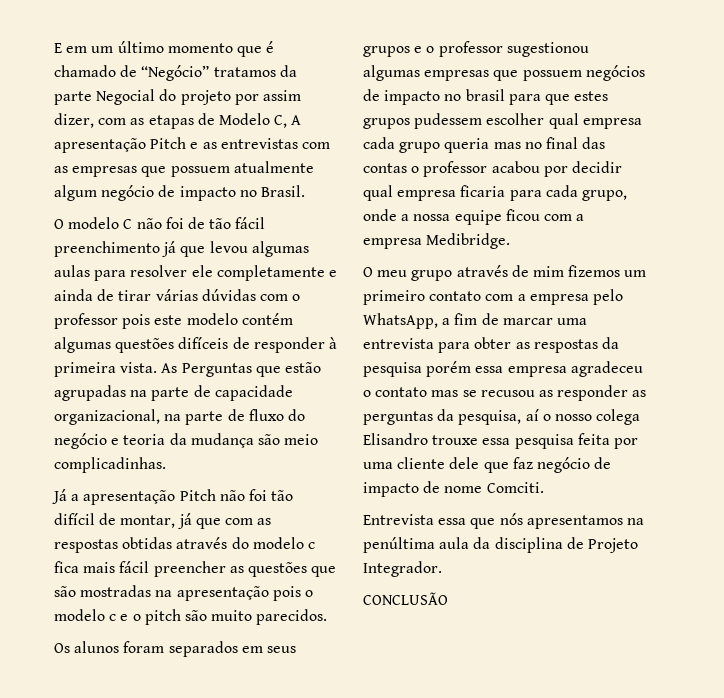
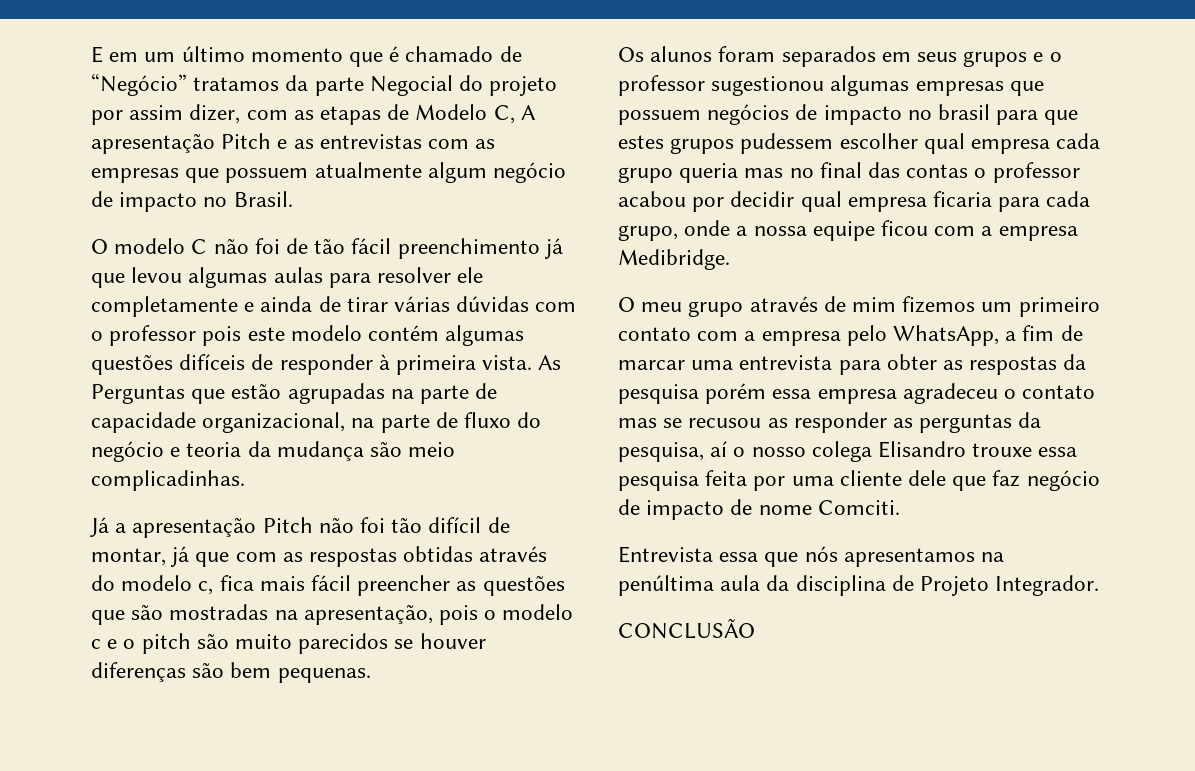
[307,542,315,549] c -> [198,581,214,595] c,
[176,586,269,601] apresentação -> [303,604,433,625] apresentação,
[256,609,328,625] parecidos. -> [298,633,486,654] [91,662,371,683] parecidos se houver diferenças são bem pequenas.

